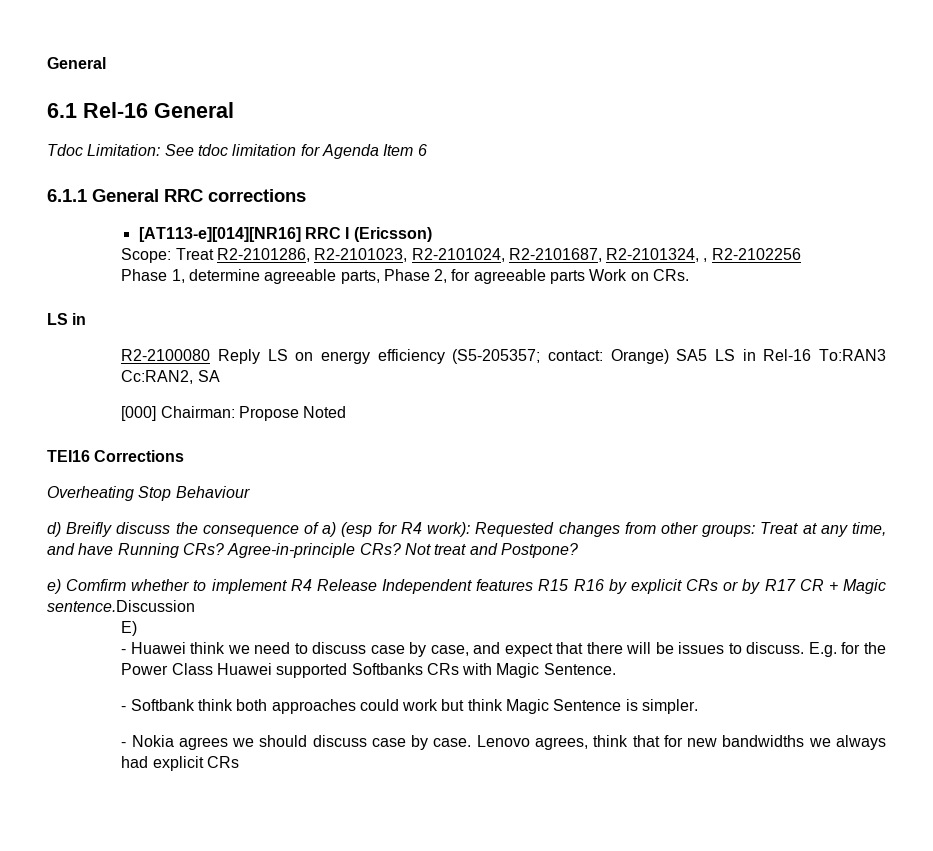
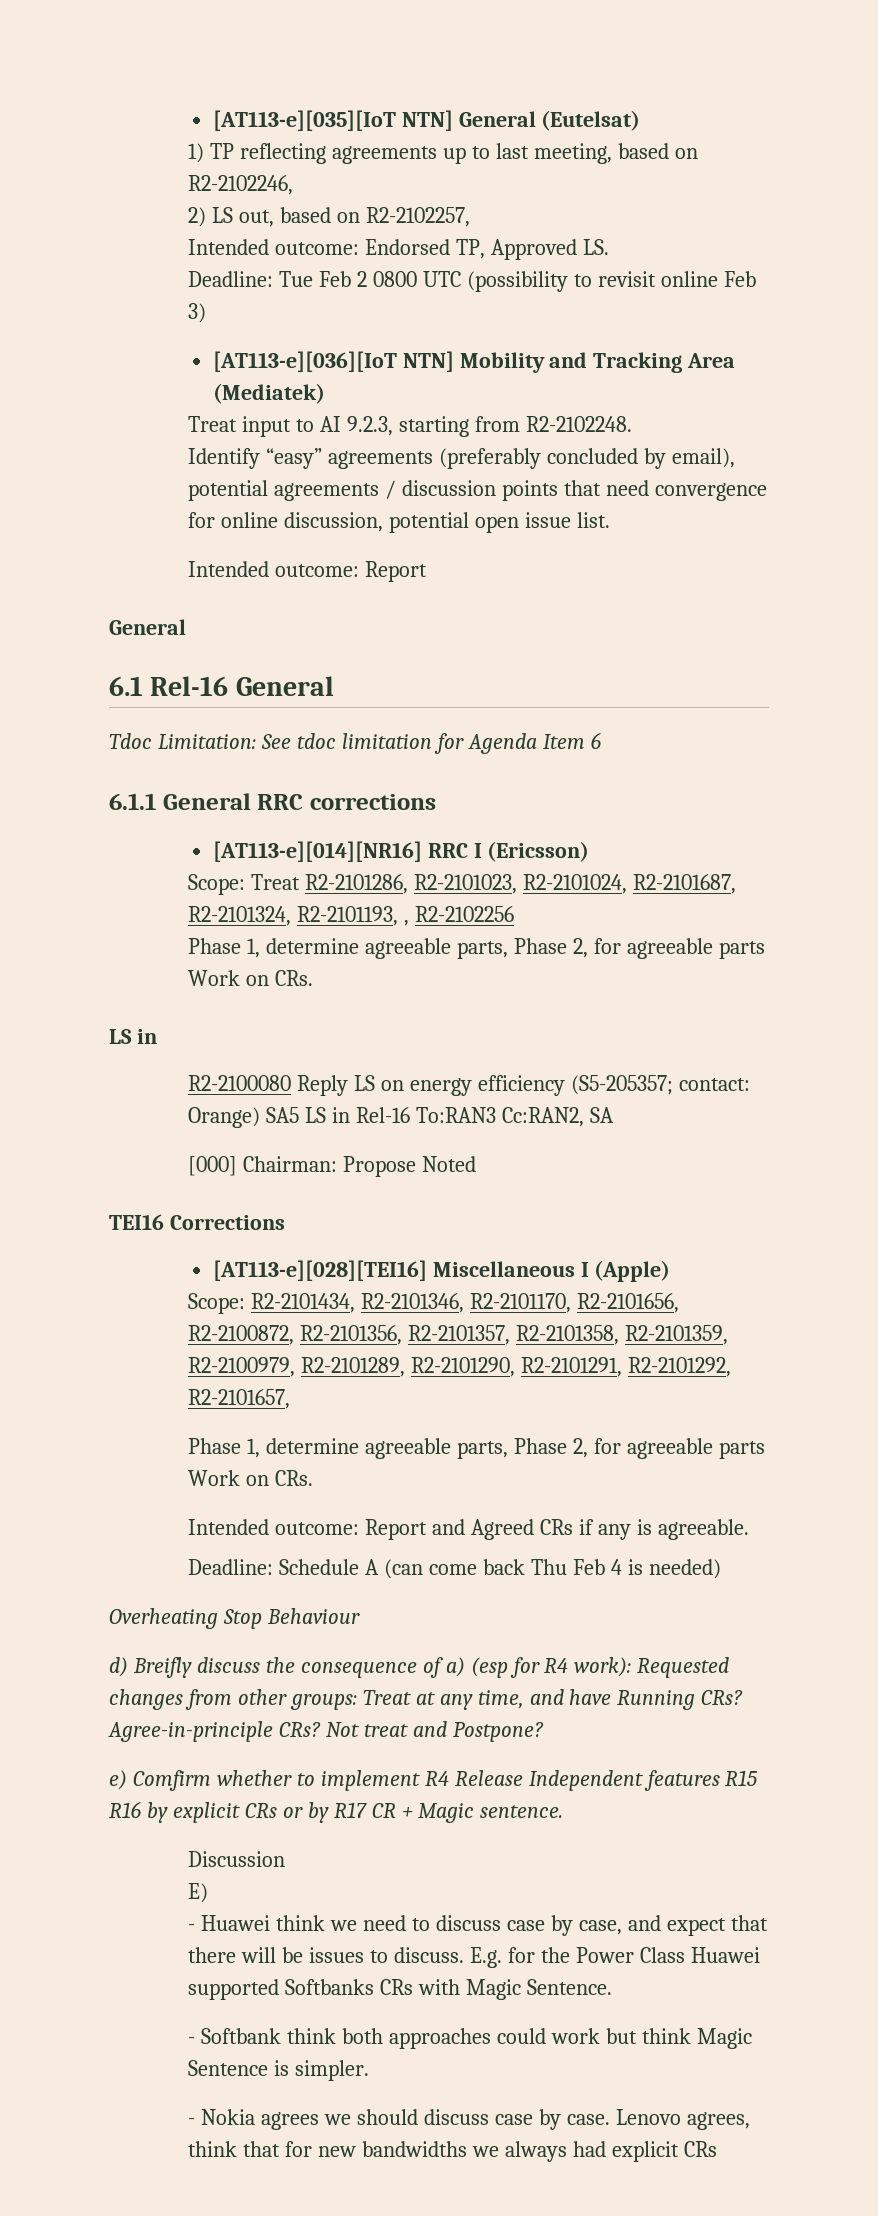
(47, 63) none -> [212,110,641,131] [188,143,698,164] [188,175,294,195] [188,207,471,227] [188,239,610,260] [188,271,756,292] [188,303,207,323] [212,351,736,373] [212,383,325,404] [188,416,632,437] [188,448,736,469] [188,480,767,501] [188,512,611,533] [188,561,428,582] [AT113-e][035][IoT NTN] General (Eutelsat) // 1) TP reflecting agreements up to last meeting, based on R2-2102246, // 2) LS out, based on R2-2102257, // Intended outcome: Endorsed TP, Approved LS. // Deadline: Tue Feb 2 0800 UTC (possibility to revisit online Feb 3) // [AT113-e][036][IoT NTN] Mobility and Tracking Area (Mediatek) // Treat input to AI 9.2.3, starting from R2-2102248. // Identify “easy” agreements (preferably concluded by email), potential agreements / discussion points that need convergence for online discussion, potential open issue list. // Intended outcome: Report //
(700, 255) none -> [297,906,399,926] R2-2101193,
(185, 456) none -> [212,1260,671,1282] [188,1293,680,1314] [188,1325,729,1345] [188,1357,732,1377] [188,1389,291,1409] [188,1438,765,1459] [188,1470,314,1486] [188,1519,749,1540] [188,1559,721,1579] // [AT113-e][028][TEI16] Miscellaneous I (Apple) // Scope: R2-2101434, R2-2101346, R2-2101170, R2-2101656, R2-2100872, R2-2101356, R2-2101357, R2-2101358, R2-2101359, R2-2100979, R2-2101289, R2-2101290, R2-2101291, R2-2101292, R2-2101657, // Phase 1, determine agreeable parts, Phase 2, for agreeable parts Work on CRs. // Intended outcome: Report and Agreed CRs if any is agreeable. // Deadline: Schedule A (can come back Thu Feb 4 is needed)
[47,600,195,612] sentence.Discussion -> [480,1805,564,1818] [188,1851,286,1867] sentence. // Discussion

